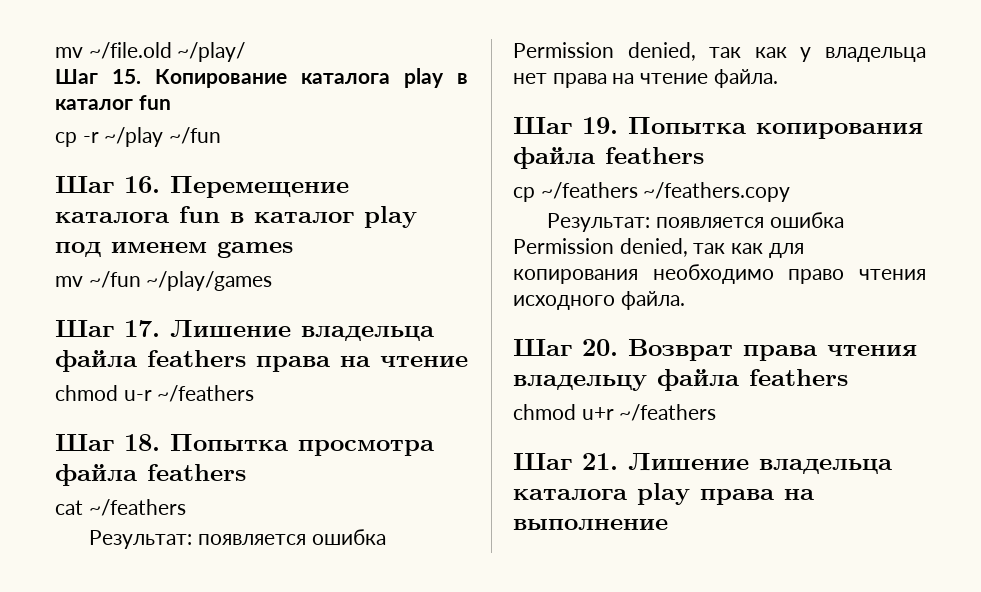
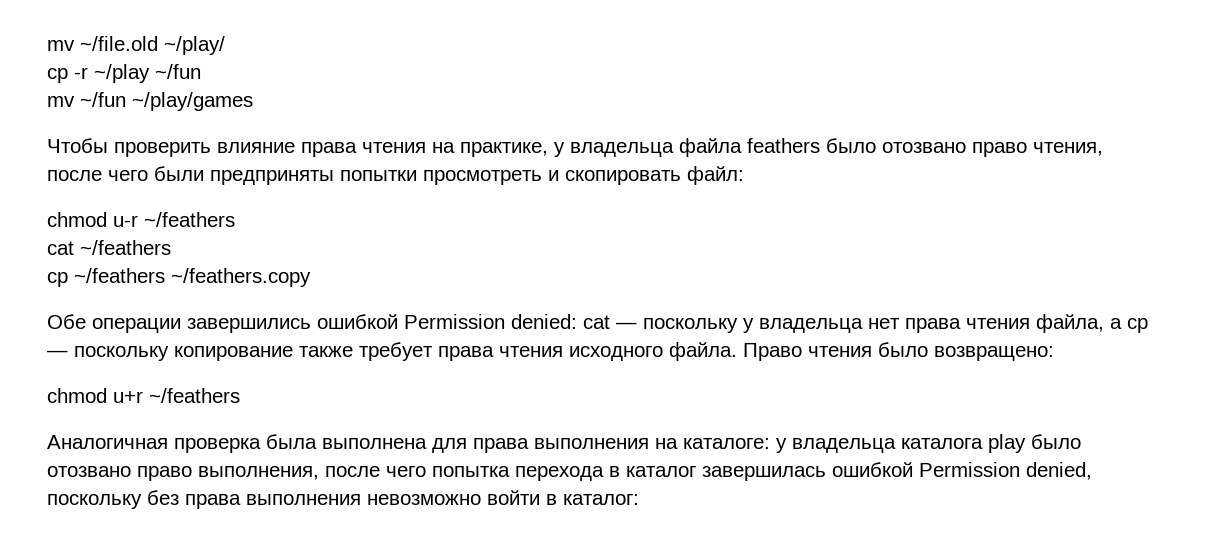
[55,68,468,88] [55,95,171,110] [55,127,222,147] [55,176,349,198] [55,206,417,228] [55,241,293,258] [55,271,273,291] [55,320,434,341] [55,350,468,372] [55,385,255,402] [55,434,434,456] [55,464,246,486] [55,499,186,516] [89,529,386,549] [513,42,926,62] [513,69,778,88] [513,117,923,139] [513,147,704,169] [513,182,791,202] [547,212,844,232] [513,238,804,258] [513,264,926,284] [513,291,685,310] [513,339,917,361] [513,369,848,391] [513,404,717,421] [513,453,892,474] [513,483,814,505] [513,519,668,530] Шаг 15. Копирование каталога play в каталог fun // cp -r ~/play ~/fun // Шаг 16. Перемещение каталога fun в каталог play под именем games // mv ~/fun ~/play/games // Шаг 17. Лишение владельца файла feathers права на чтение // chmod u-r ~/feathers // Шаг 18. Попытка просмотра файла feathers // cat ~/feathers // Результат: появляется ошибка Permission denied, так как у владельца нет права на чтение файла. // Шаг 19. Попытка копирования файла feathers // cp ~/feathers ~/feathers.copy // Результат: появляется ошибка Permission denied, так как для копирования необходимо право чтения исходного файла. // Шаг 20. Возврат права чтения владельцу файла feathers // chmod u+r ~/feathers // Шаг 21. Лишение владельца каталога play права на выполнение -> [47,64,201,83] [47,92,253,111] [47,138,1103,157] [47,166,744,185] [47,212,235,227] [47,240,171,255] [47,268,311,287] [47,314,1148,333] [47,342,1054,361] [47,388,240,403] [47,434,1081,453] [47,462,1092,481] [47,490,639,509] cp -r ~/play ~/fun // mv ~/fun ~/play/games // Чтобы проверить влияние права чтения на практике, у владельца файла feathers было отозвано право чтения, после чего были предприняты попытки просмотреть и скопировать файл: // chmod u-r ~/feathers // cat ~/feathers // cp ~/feathers ~/feathers.copy // Обе операции завершились ошибкой Permission denied: cat — поскольку у владельца нет права чтения файла, а cp — поскольку копирование также требует права чтения исходного файла. Право чтения было возвращено: // chmod u+r ~/feathers // Аналогичная проверка была выполнена для права выполнения на каталоге: у владельца каталога play было отозвано право выполнения, после чего попытка перехода в каталог завершилась ошибкой Permission denied, поскольку без права выполнения невозможно войти в каталог:

